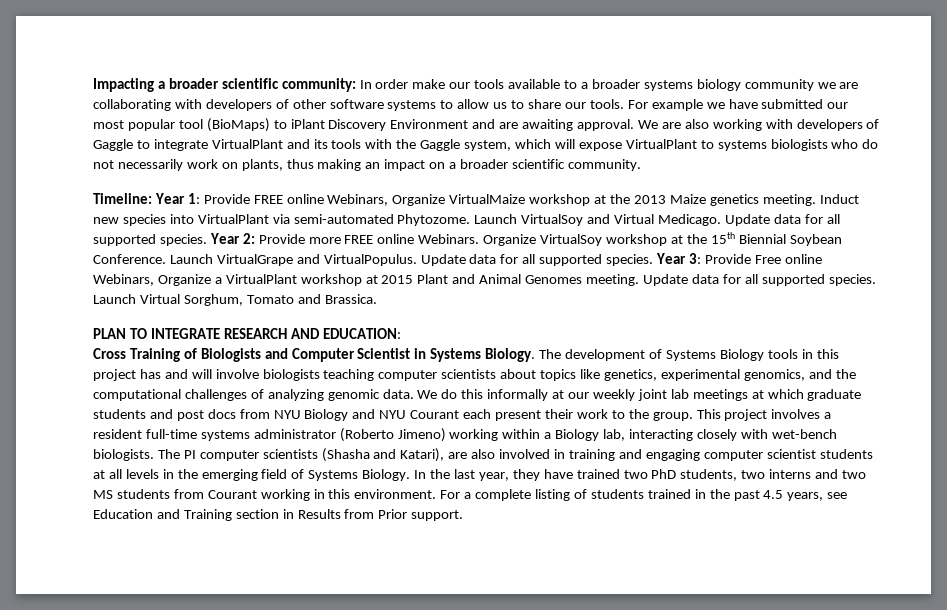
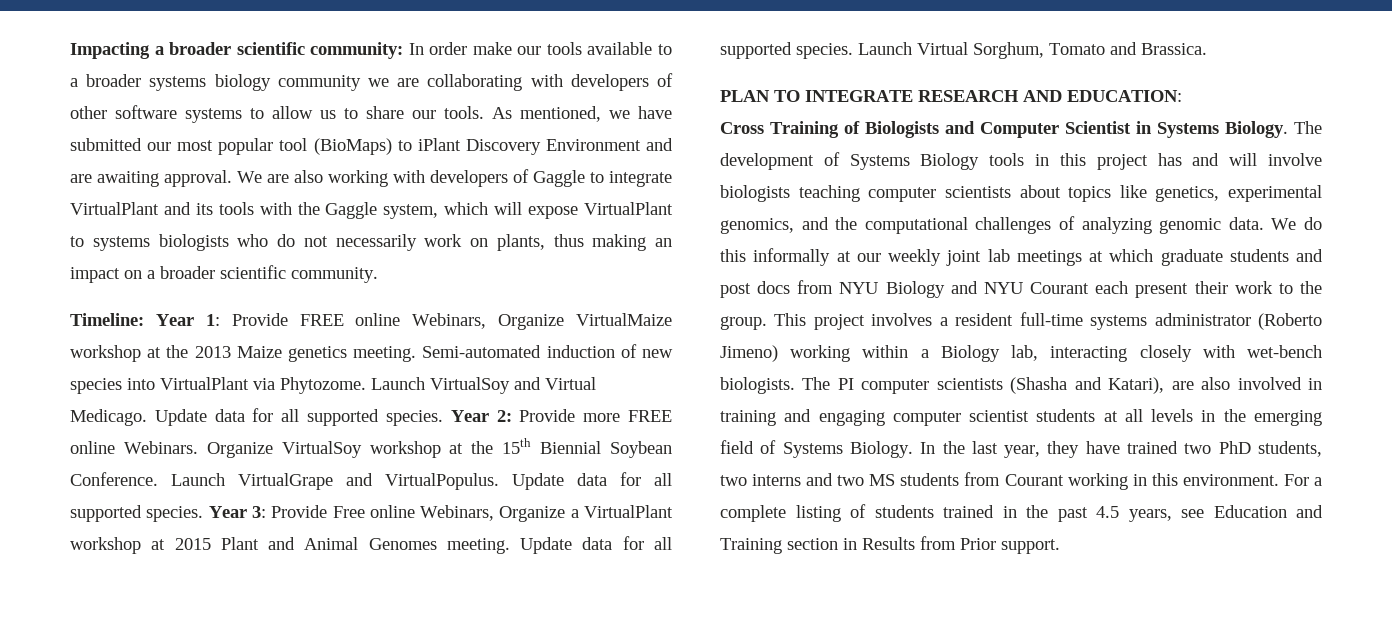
[627,99,703,111] For example -> [492,106,601,122] As mentioned,
[819,194,859,204] Induct -> [422,344,637,358] Semi-automated induction of
[293,214,394,224] semi-automated -> (275, 384) none

